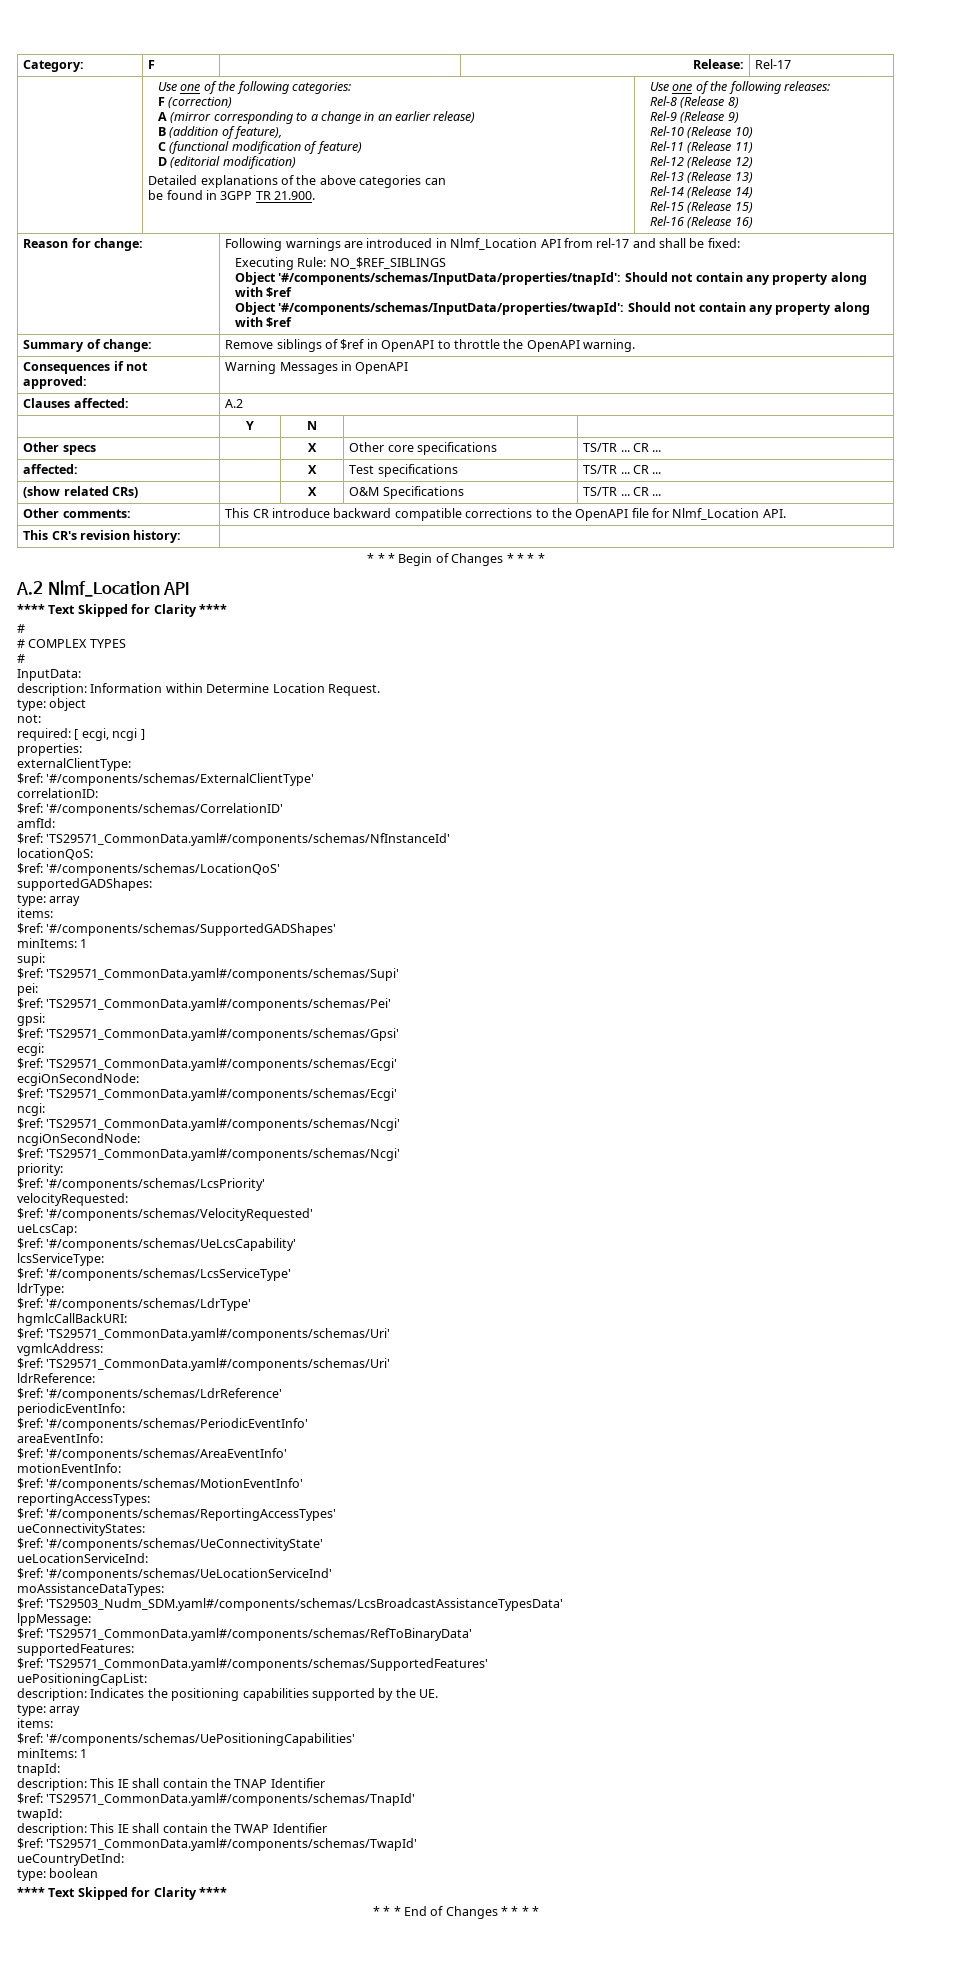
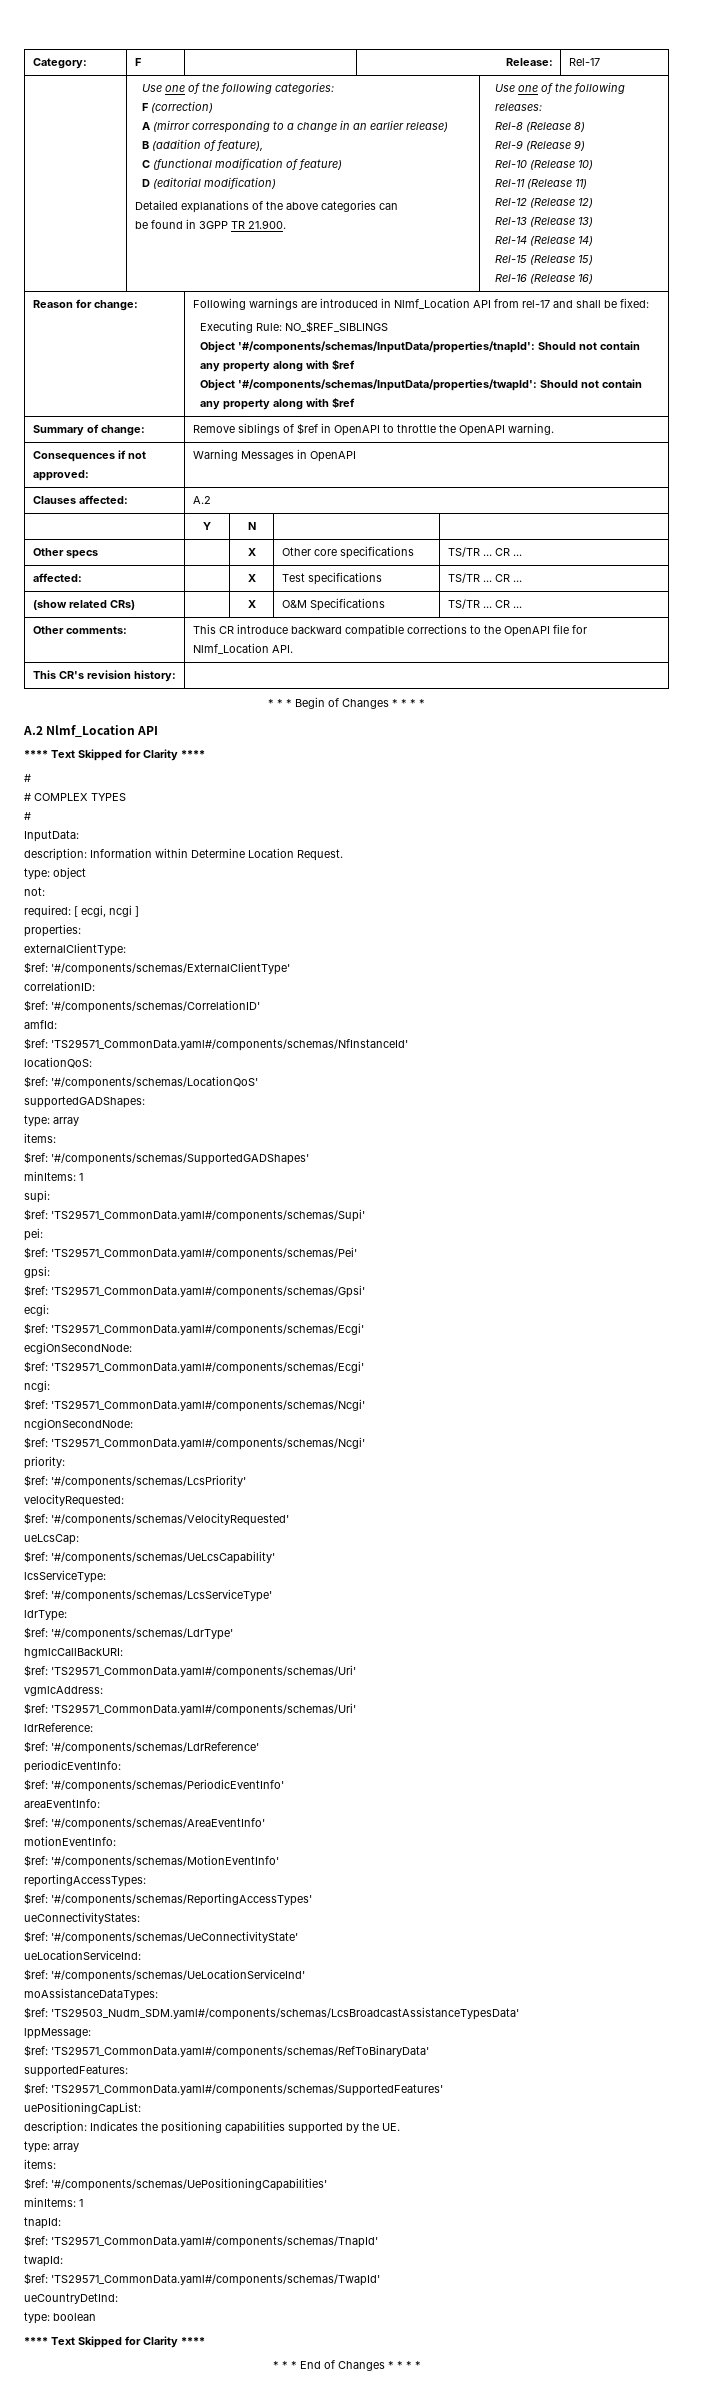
[17,1778,325,1791] [17,1793,416,1806] [17,1808,62,1821] [17,1823,327,1836] description: This IE shall contain the TNAP Identifier // $ref: 'TS29571_CommonData.yaml#/components/schemas/TnapId' // twapId: // description: This IE shall contain the TWAP Identifier -> [24,2235,378,2248] [24,2255,63,2267] $ref: 'TS29571_CommonData.yaml#/components/schemas/TnapId' // twapId:

